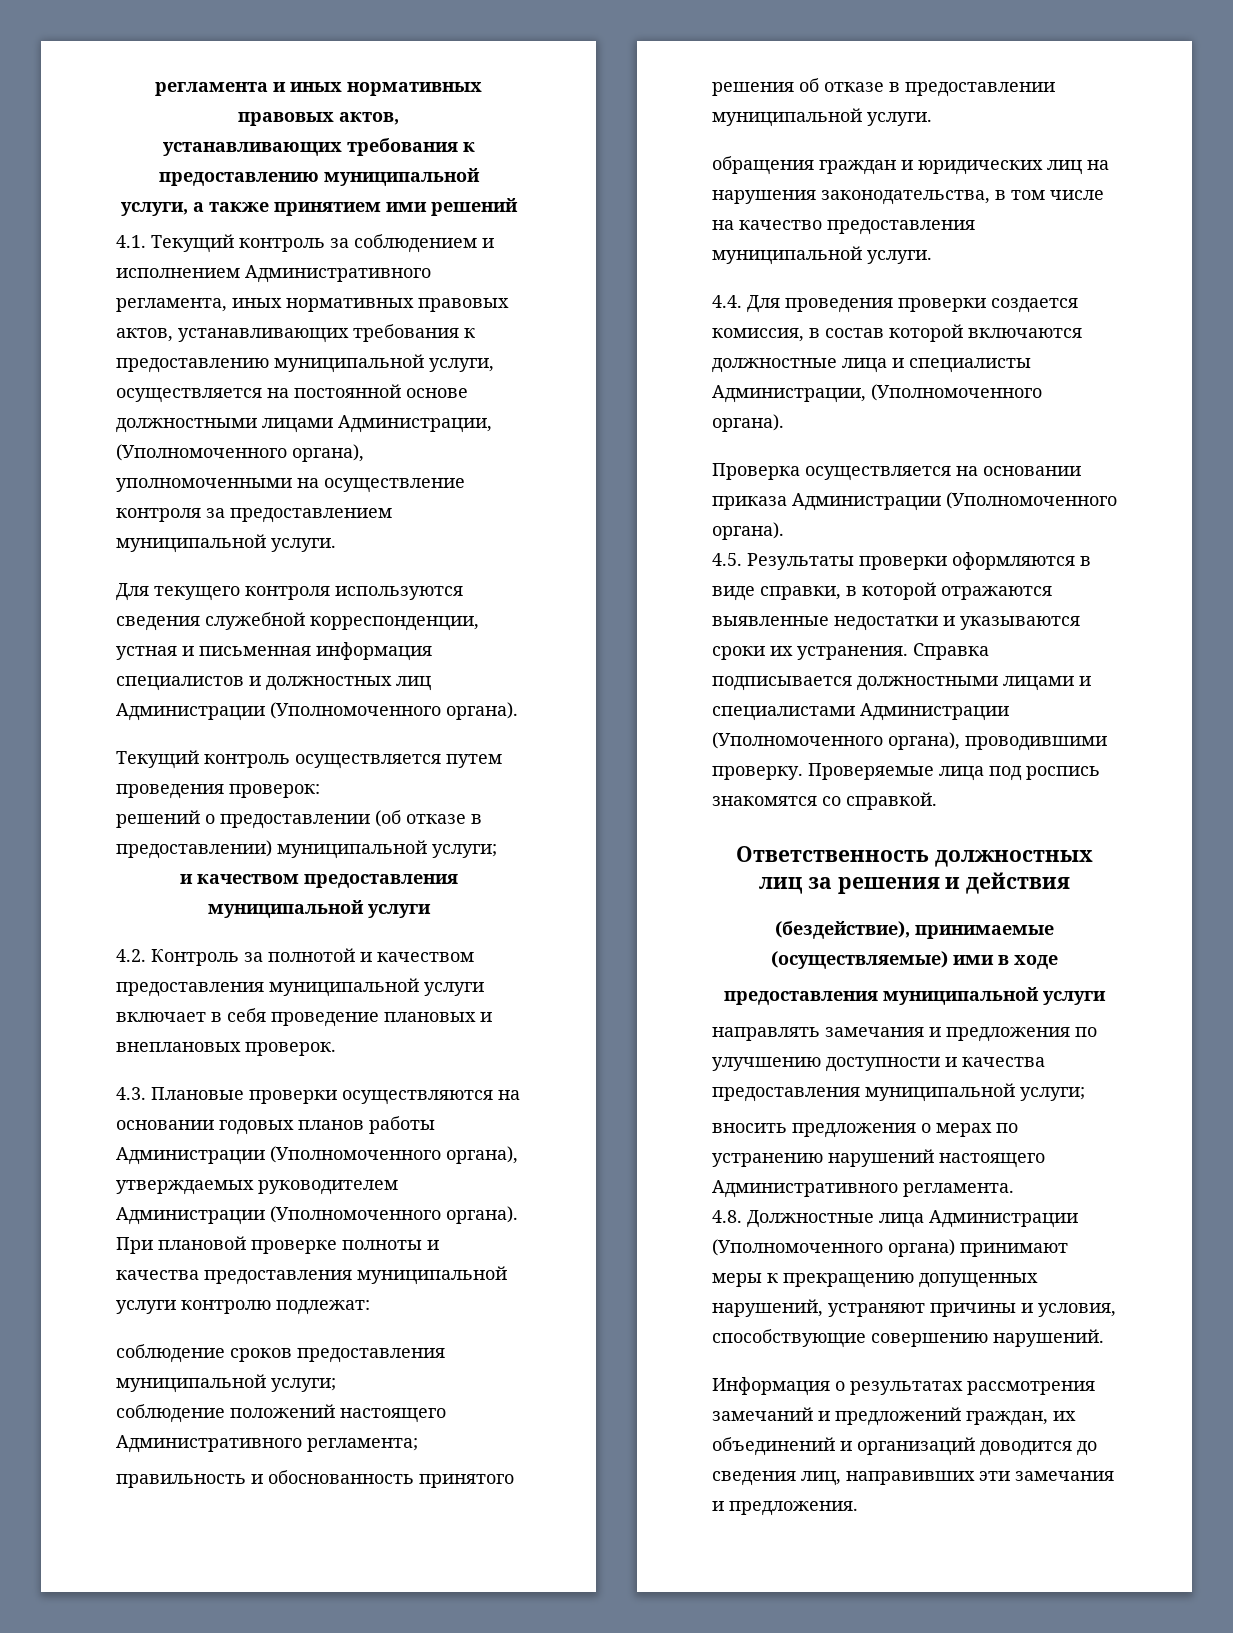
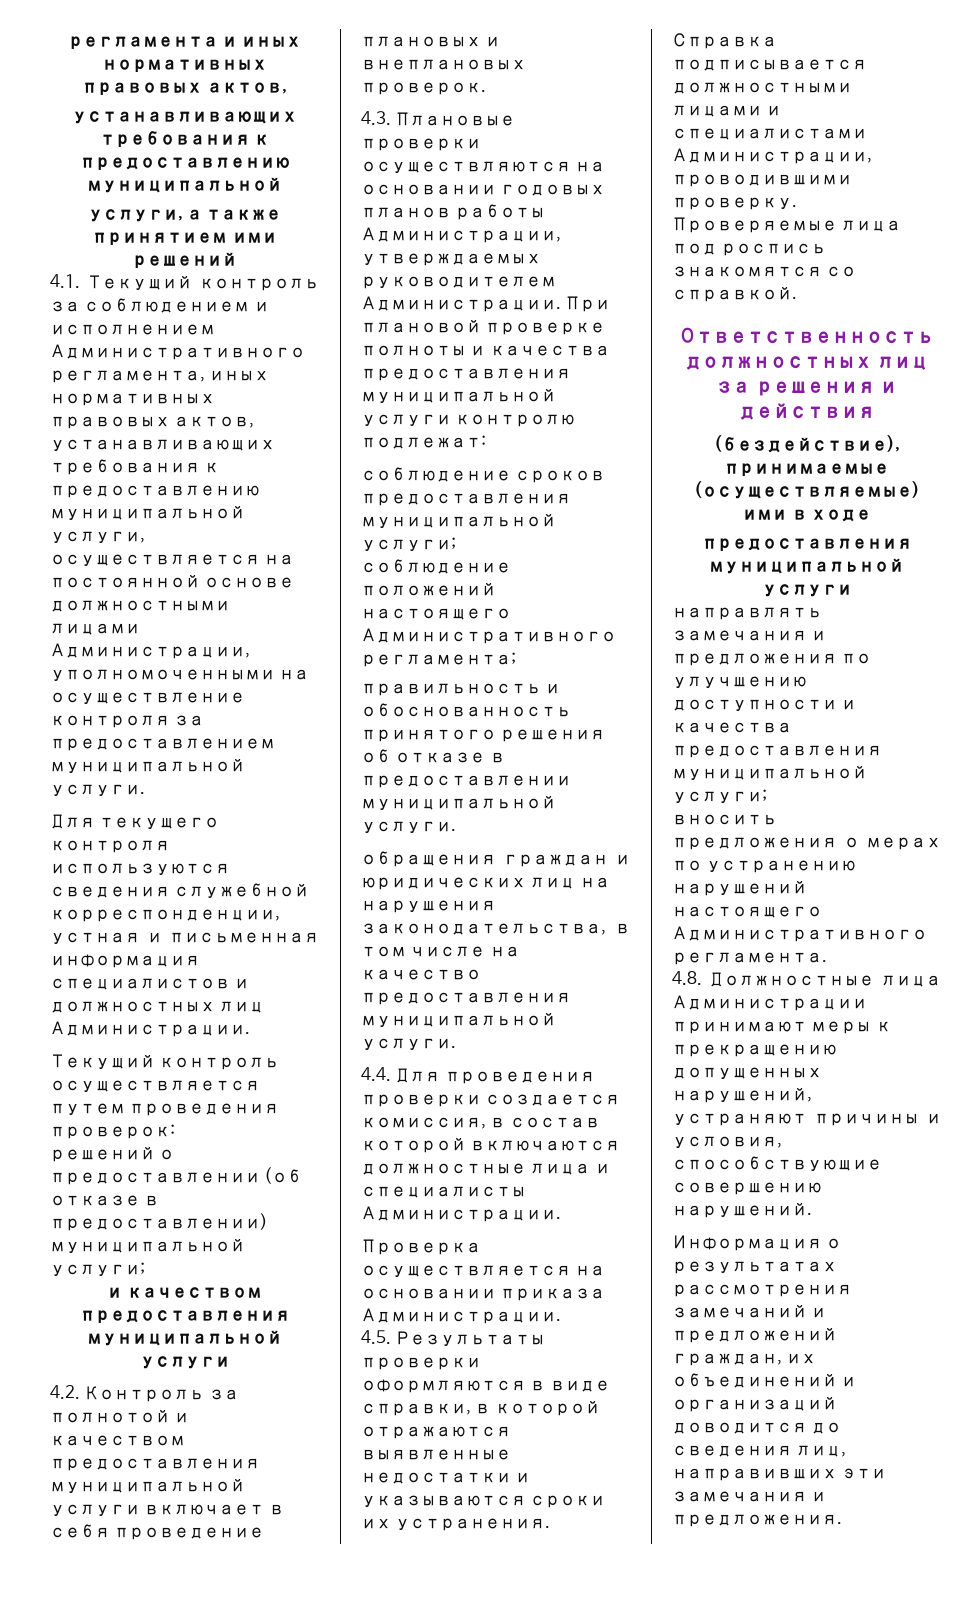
[116,444,364,462] (Уполномоченного органа), -> (250, 651) none
[116,702,518,721] Администрации (Уполномоченного органа). -> [50,1021,250,1037] Администрации.
[116,1146,518,1165] [116,1180,398,1195] [116,1206,518,1225] Администрации (Уполномоченного органа), утверждаемых руководителем Администрации (Уполномоченного органа). -> [361,227,561,243] [361,253,541,266] [361,276,556,289] [361,296,561,312] Администрации, утверждаемых руководителем Администрации.
[712,384,1042,403] [712,414,784,432] Администрации, (Уполномоченного органа). -> [361,1206,561,1222] Администрации.
[792,492,1117,511] [712,522,784,540] Администрации (Уполномоченного органа). -> [361,1308,561,1324] Администрации.
[860,703,1009,721] [712,732,960,750] Администрации (Уполномоченного органа), -> [672,148,872,164] Администрации,
[712,1239,955,1257] (Уполномоченного органа) -> (867, 1003) none

